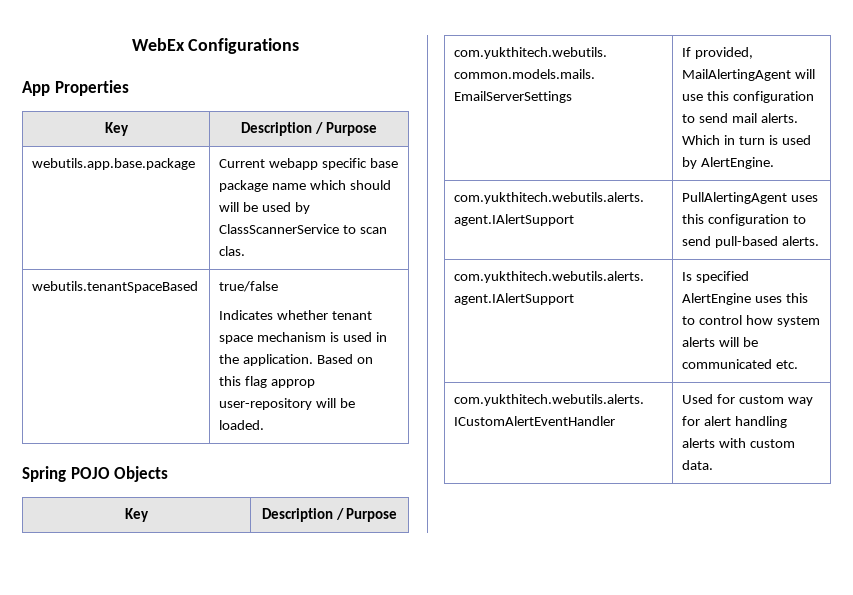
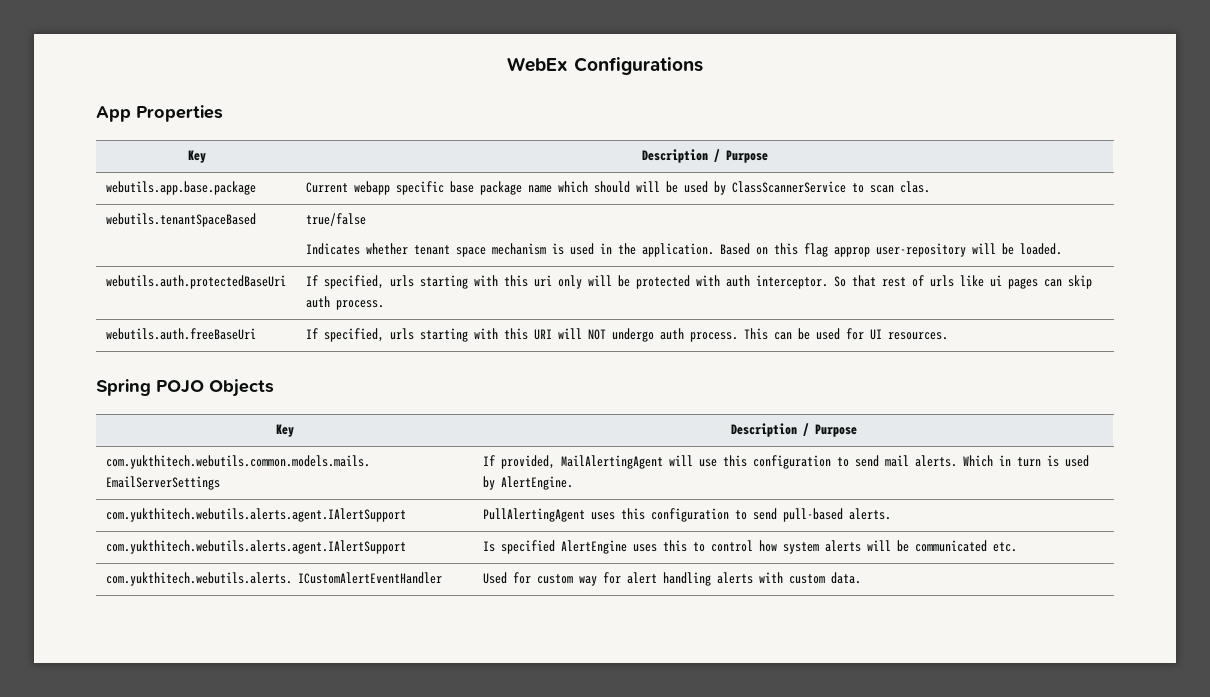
(265, 425) none -> [105,275,286,289] [305,275,1092,289] [305,296,384,310] [105,328,256,340] [305,328,948,342] // webutils.auth.protectedBaseUri | If specified, urls starting with this uri only will be protected with auth interceptor. So that rest of urls like ui pages can skip auth process. // webutils.auth.freeBaseUri | If specified, urls starting with this URI will NOT undergo auth process. This can be used for UI resources.

